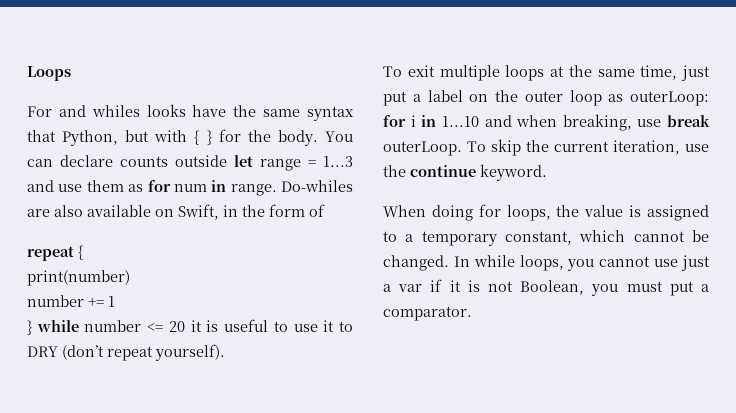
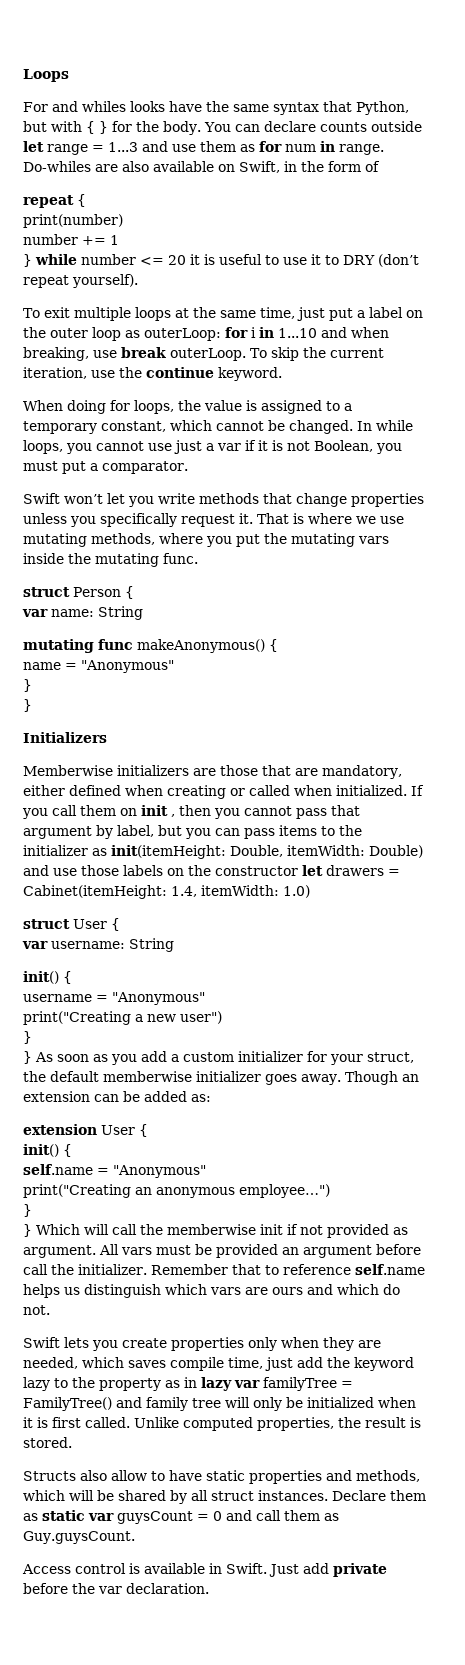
(472, 313) none -> [23,493,424,507] [23,513,404,527] [23,533,389,547] [23,553,198,567] [23,586,134,599] [22,606,143,620] [23,639,278,653] [23,660,174,673] [23,679,32,692] [23,699,32,712] [23,732,107,743] [23,765,402,779] [23,785,424,799] [22,805,360,819] [23,825,362,839] [23,845,423,859] [23,865,400,876] [23,885,310,899] [23,918,120,931] [22,938,174,952] [23,971,72,984] [23,992,205,1005] [23,1011,222,1025] [23,1031,32,1044] [23,1051,414,1065] [23,1071,419,1085] [23,1091,211,1102] [23,1124,148,1137] [23,1144,72,1157] [23,1164,206,1178] [23,1184,330,1198] [23,1204,32,1217] [23,1224,408,1238] [23,1244,421,1258] [23,1264,425,1275] [23,1284,400,1298] [23,1305,50,1315] [23,1337,381,1351] [23,1357,414,1371] [23,1377,353,1391] [23,1397,416,1411] [23,1417,421,1431] [23,1437,72,1448] [23,1470,420,1484] [23,1490,426,1504] [23,1510,339,1524] [23,1531,135,1544] [22,1563,387,1577] [23,1583,209,1594] // Swift won’t let you write methods that change properties unless you specifically request it. That is where we use mutating methods, where you put the mutating vars inside the mutating func. // struct Person { // var name: String // mutating func makeAnonymous() { // name = "Anonymous" // } // } // Initializers // Memberwise initializers are those that are mandatory, either defined when creating or called when initialized. If you call them on init , then you cannot pass that argument by label, but you can pass items to the initializer as init(itemHeight: Double, itemWidth: Double) and use those labels on the constructor let drawers = Cabinet(itemHeight: 1.4, itemWidth: 1.0) // struct User { // var username: String // init() { // username = "Anonymous" // print("Creating a new user") // } // } As soon as you add a custom initializer for your struct, the default memberwise initializer goes away. Though an extension can be added as: // extension User { // init() { // self.name = "Anonymous" // print("Creating an anonymous employee…") // } // } Which will call the memberwise init if not provided as argument. All vars must be provided an argument before call the initializer. Remember that to reference self.name helps us distinguish which vars are ours and which do not. // Swift lets you create properties only when they are needed, which saves compile time, just add the keyword lazy to the property as in lazy var familyTree = FamilyTree() and family tree will only be initialized when it is first called. Unlike computed properties, the result is stored. // Structs also allow to have static properties and methods, which will be shared by all struct instances. Declare them as static var guysCount = 0 and call them as Guy.guysCount. // Access control is available in Swift. Just add private before the var declaration.

